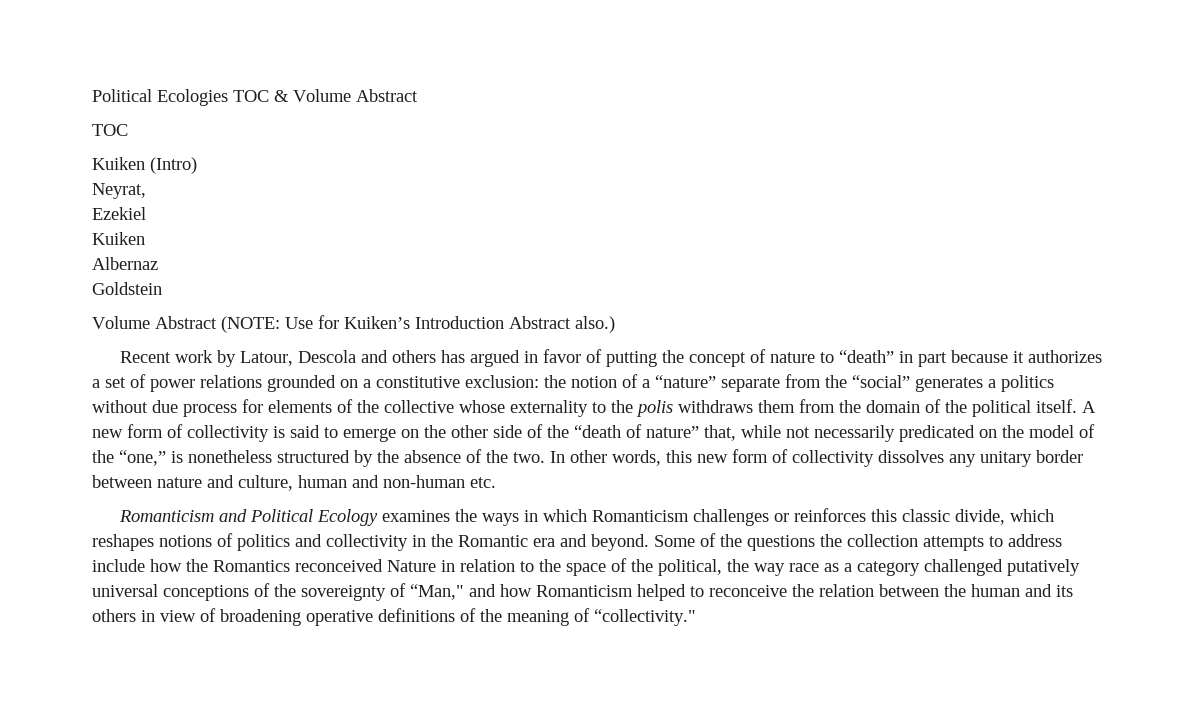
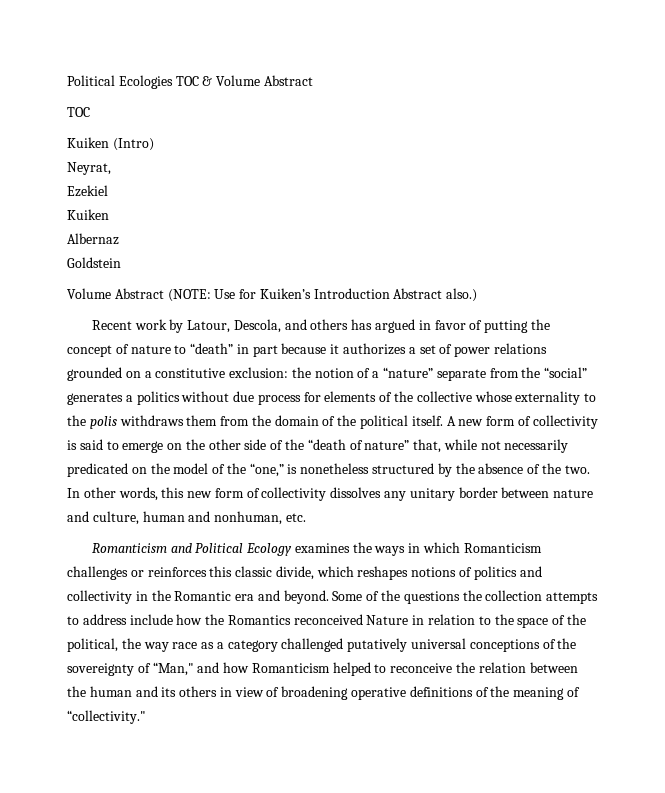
[297,350,356,363] Descola -> [233,319,281,333] Descola,
[383,475,465,488] non-human -> [214,511,283,525] nonhuman,

